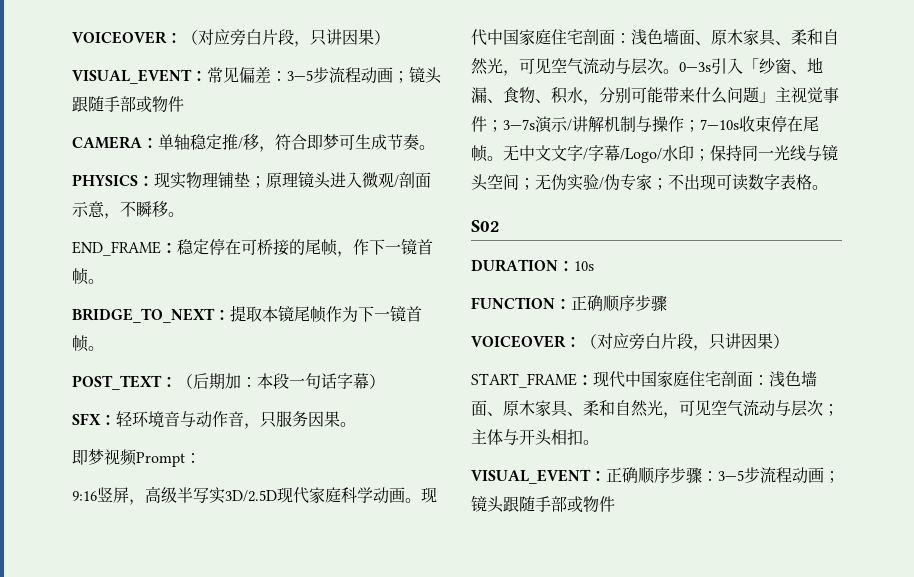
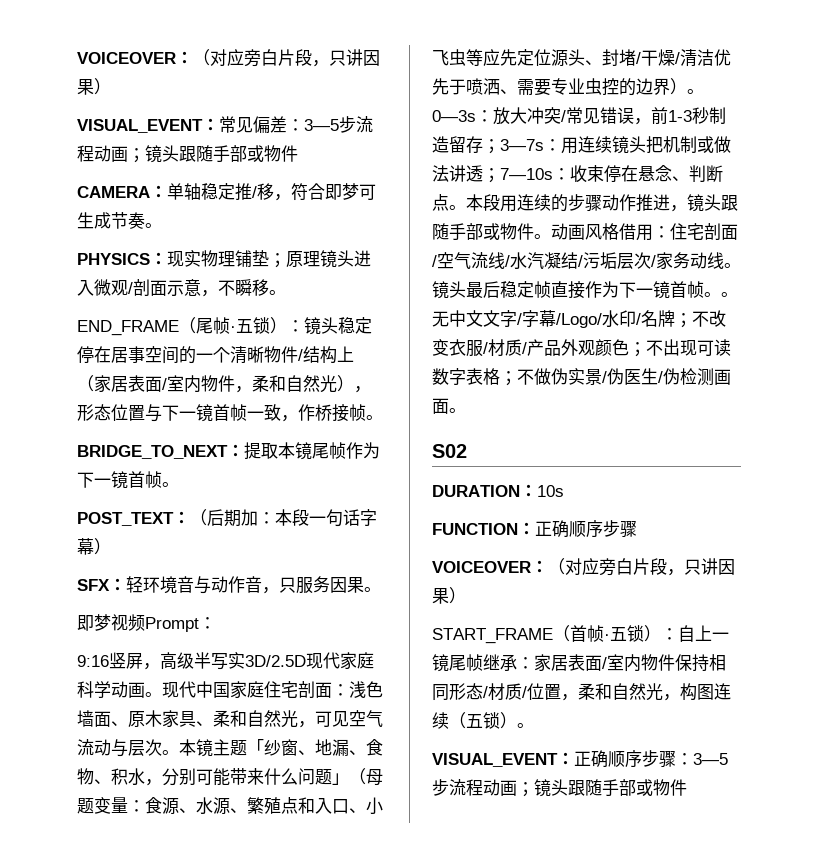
[161,238,433,257] ：稳定停在可桥接的尾帧，作下一镜首 -> [179,317,372,335] [77,346,354,364] [77,375,371,393] [77,404,349,422] （尾帧·五锁）：镜头稳定停在居事空间的一个清晰物件/结构上（家居表面/室内物件，柔和自然光），形态位置与下一镜首帧一致，作桥接
[679,58,743,75] 0—3s引入 -> [179,739,247,757] 本镜主题
[775,87,839,103] [471,115,819,133] [471,145,488,162] 主视觉事件；3—7s演示/讲解机制与操作；7—10s收束停在尾帧 -> [349,768,383,786] [77,797,383,815] [432,49,731,67] [432,78,704,96] [432,107,726,125] [432,136,731,154] [432,165,723,183] [432,194,738,212] [432,223,738,241] [432,252,741,270] [432,281,721,299] （母题变量：食源、水源、繁殖点和入口、小飞虫等应先定位源头、封堵/干燥/清洁优先于喷洒、需要专业虫控的边界）。0—3s：放大冲突/常见错误，前1-3秒制造留存；3—7s：用连续镜头把机制或做法讲透；7—10s：收束停在悬念、判断点。本段用连续的步骤动作推进，镜头跟随手部或物件。动画风格借用：住宅剖面/空气流线/水汽凝结/污垢层次/家务动线。镜头最后稳定帧直接作为下一镜首帧。
[694,144,838,161] [471,174,652,191] ；保持同一光线与镜头空间；无伪实验/伪专家 -> [636,310,726,328] [432,339,629,357] /名牌；不改变衣服/材质/产品外观颜色
(812, 182) none -> [500,368,731,386] [432,398,449,414] ；不做伪实景/伪医生/伪检测画面
[577,371,817,388] [471,400,839,418] [471,429,583,446] ：现代中国家庭住宅剖面：浅色墙面、原木家具、柔和自然光，可见空气流动与层次；主体与开头相扣 -> [553,625,729,642] [432,654,726,672] [432,683,731,701] [432,712,517,729] （首帧·五锁）：自上一镜尾帧继承：家居表面/室内物件保持相同形态/材质/位置，柔和自然光，构图连续（五锁）

